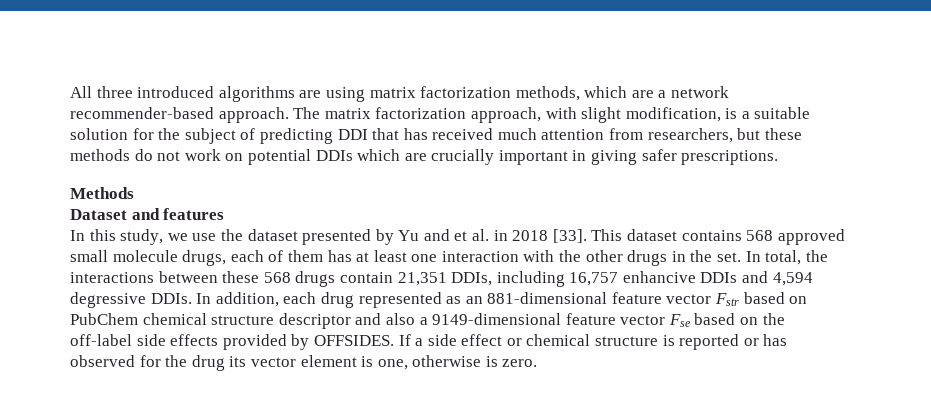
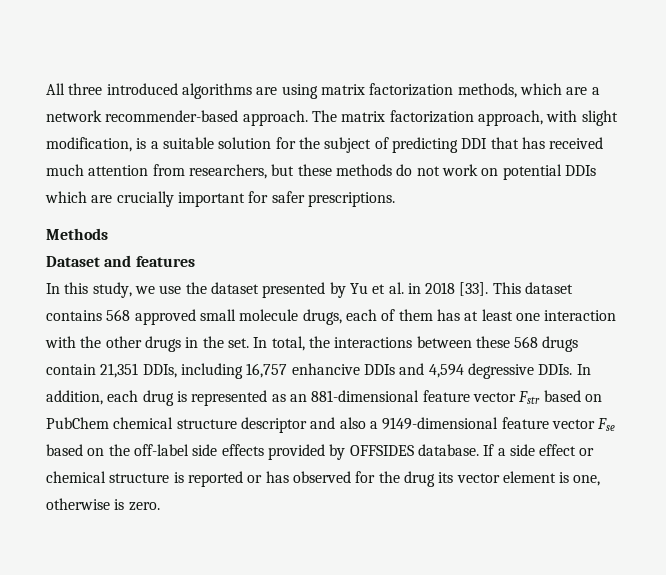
[572,150,638,165] in giving -> [248,191,269,203] for
[423,229,450,241] and -> (368, 288) none
(354, 300) none -> [176,391,187,402] is
[313,335,394,346] OFFSIDES. -> [349,444,479,456] OFFSIDES database.

